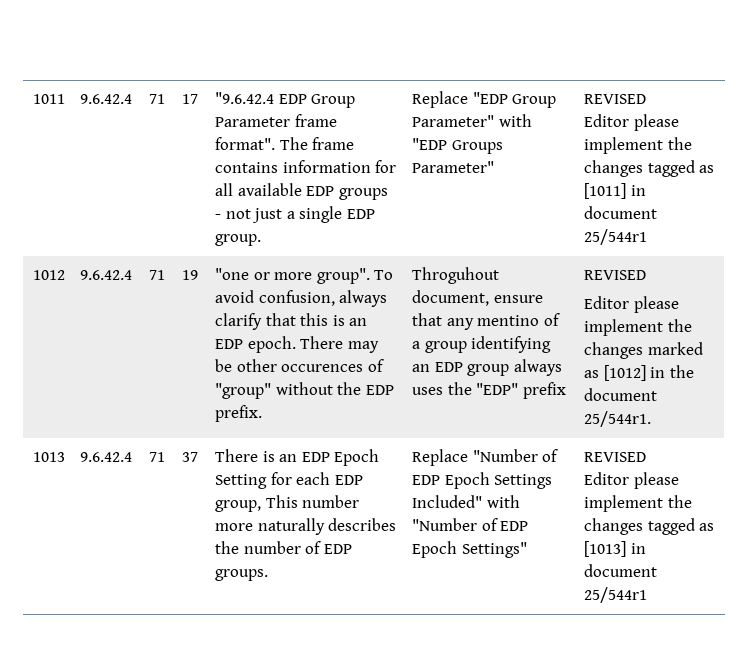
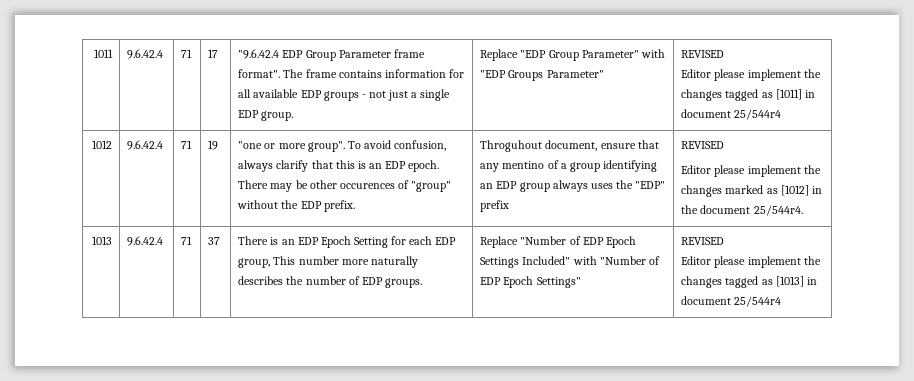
[584,229,648,245] 25/544r1 -> [734,109,782,120] 25/544r4
[584,411,652,427] 25/544r1. -> [753,205,803,216] 25/544r4.
[584,587,648,603] 25/544r1 -> [734,296,782,307] 25/544r4

